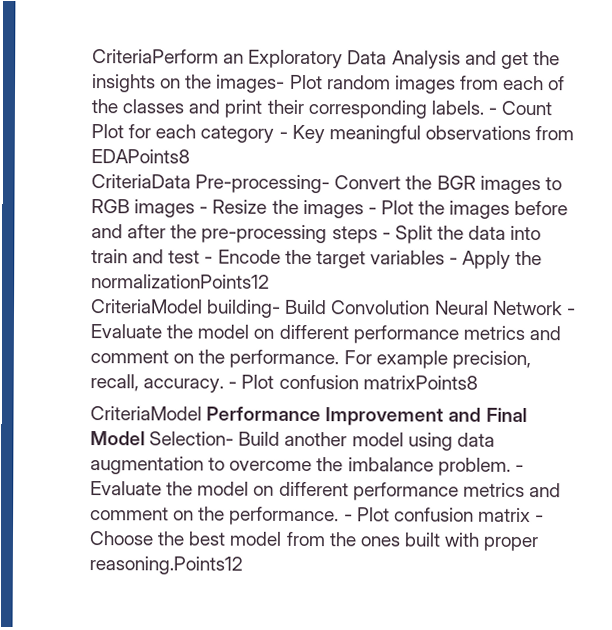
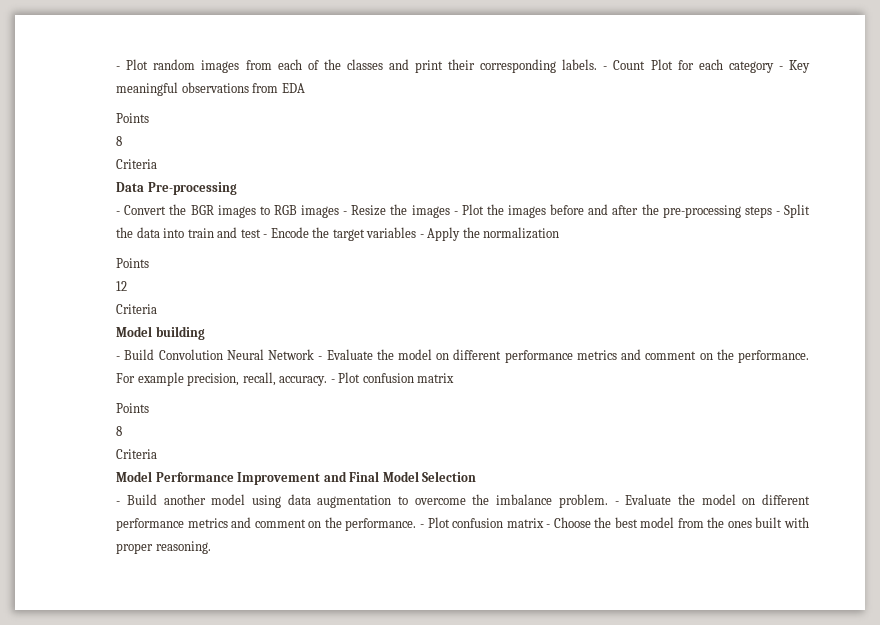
[91,49,560,70] [91,74,286,93] CriteriaPerform an Exploratory Data Analysis and get the insights on the images- -> [116,66,121,70] -
[90,149,190,164] [90,174,331,194] EDAPoints8 // CriteriaData Pre-processing- -> [281,83,305,93] [116,113,150,123] [116,136,123,146] [116,159,158,169] [116,182,237,195] [116,211,121,215] EDA // Points // 8 // Criteria // Data Pre-processing // -
[90,274,270,289] [90,299,282,318] normalizationPoints12 // CriteriaModel building- -> [483,227,560,239] [116,258,150,268] [116,281,128,291] [116,304,158,314] [116,326,205,340] [116,356,121,360] normalization // Points // 12 // Criteria // Model building // -
[362,375,478,390] [89,406,202,421] matrixPoints8 // CriteriaModel -> [417,373,455,383] [116,403,150,413] [116,426,123,436] [116,449,158,459] [116,471,153,482] matrix // Points // 8 // Criteria // Model
[149,431,235,446] Selection- -> [422,471,477,482] [116,501,121,505] Selection // -
[88,556,243,575] reasoning.Points12 -> [155,541,211,554] reasoning.

